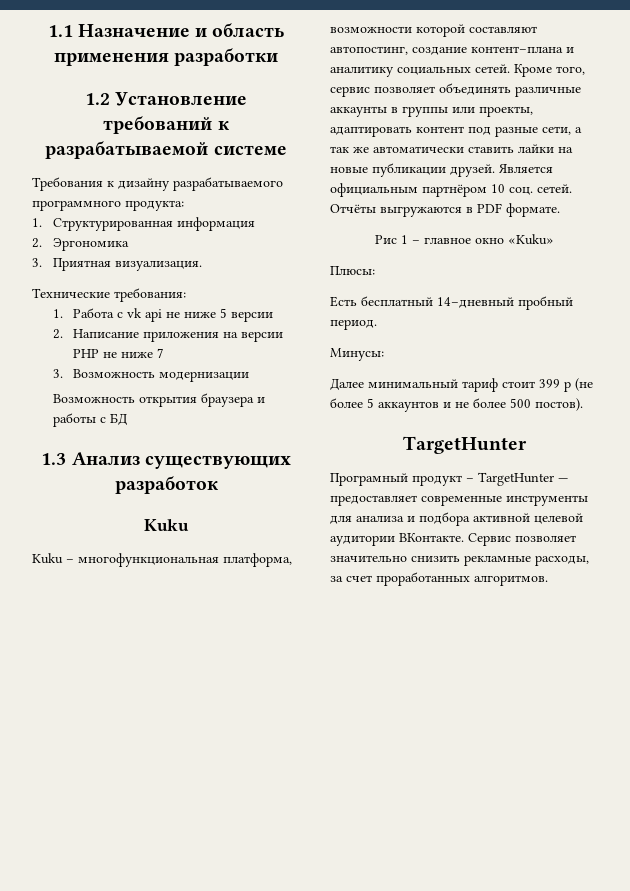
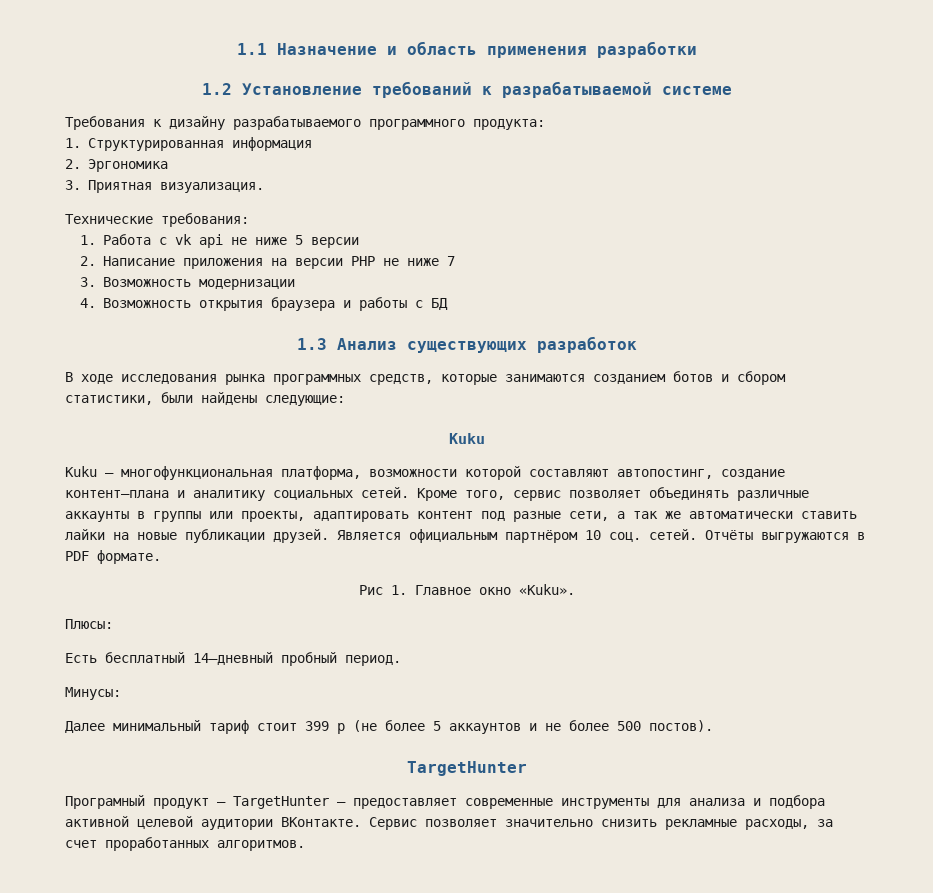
(250, 376) none -> [80,298,97,308] 4.
(219, 485) none -> [65,371,786,385] [65,392,345,406] // В ходе исследования рынка программных средств, которые занимаются созданием ботов и сбором статистики, были найдены следующие:
[400,234,554,245] 1 – главное окно «Kuku» -> [390,584,575,595] 1. Главное окно «Kuku».
[558,478,568,482] — -> [337,802,346,806] –

